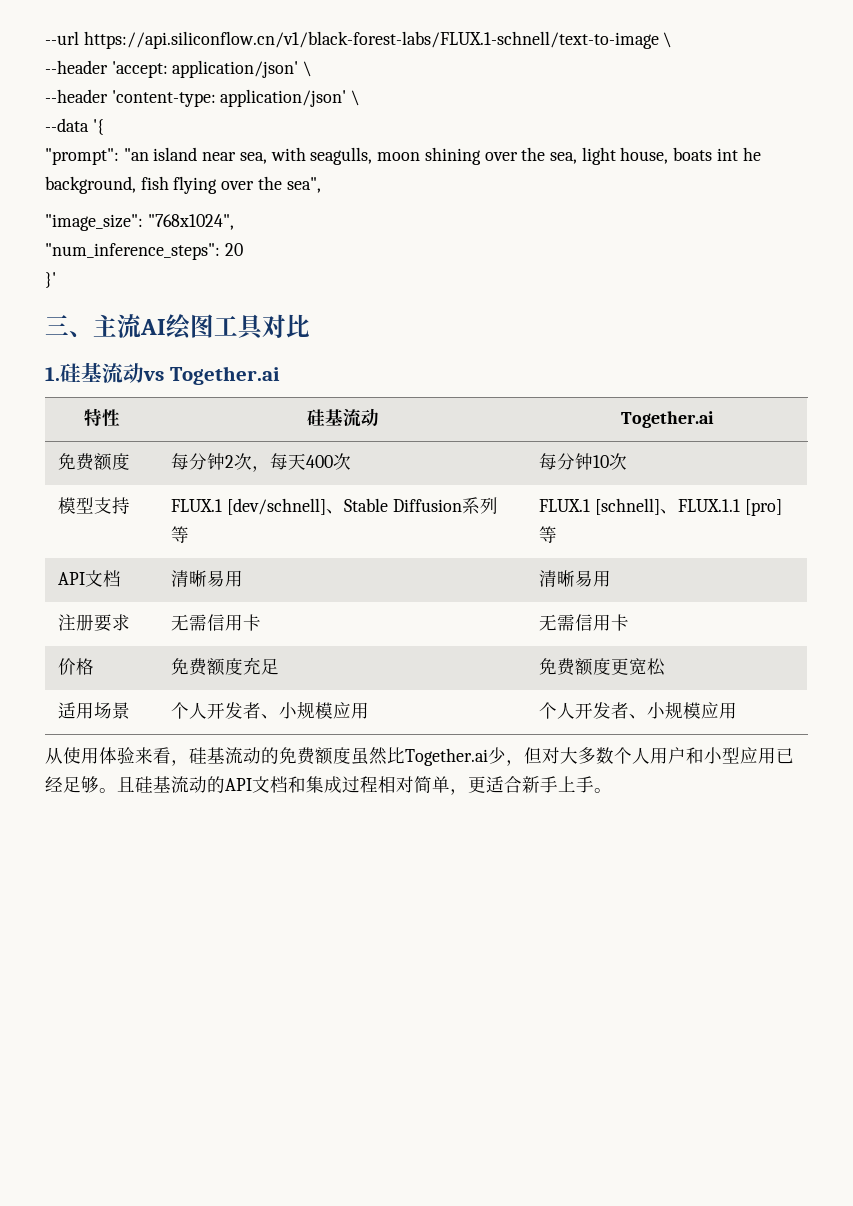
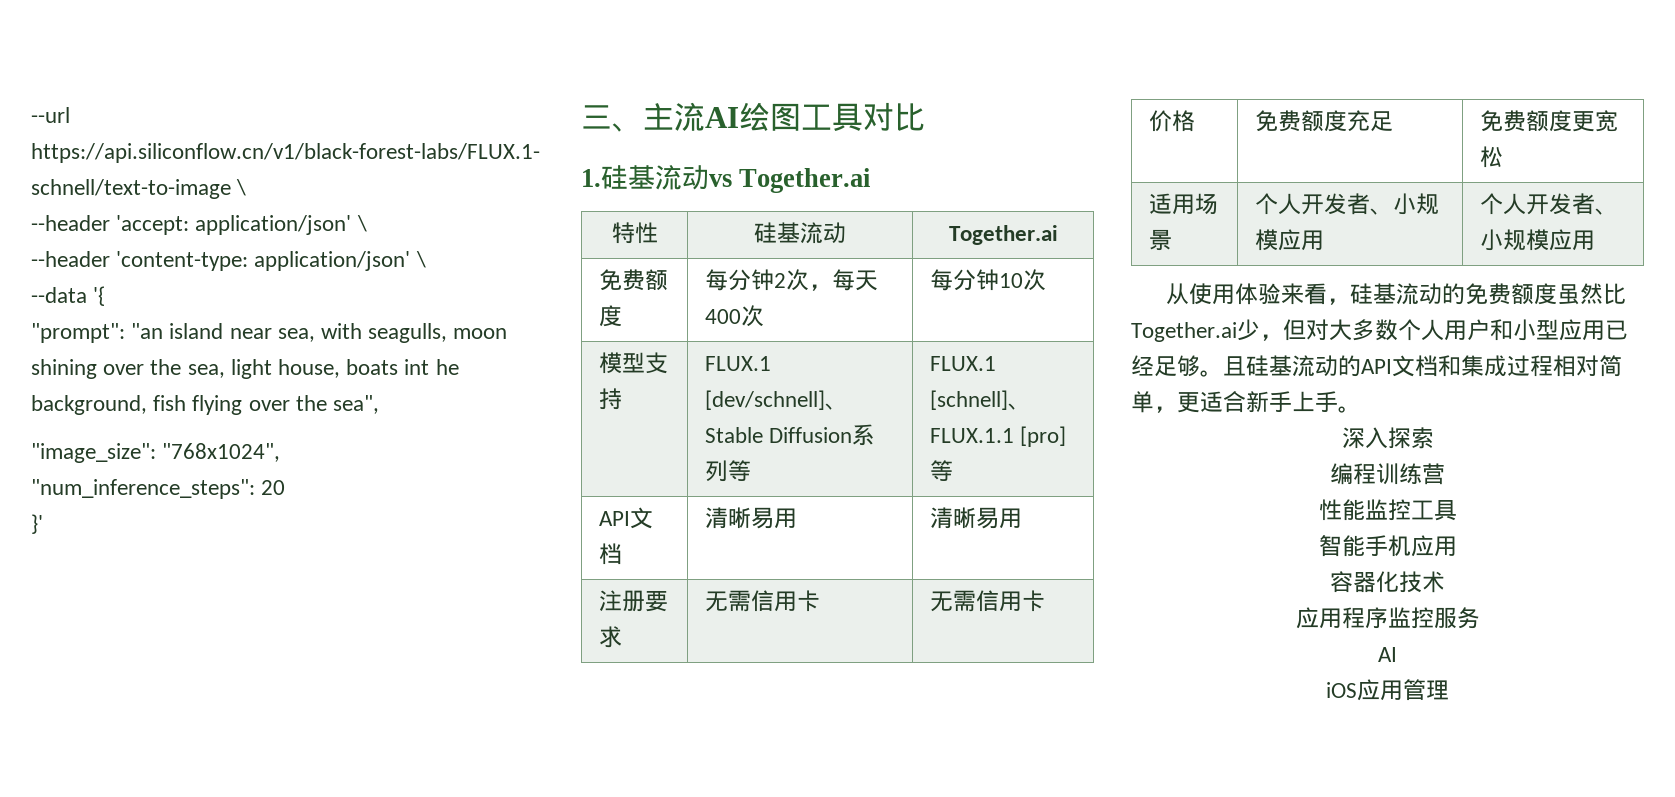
(612, 790) none -> [1341,427,1434,449] [1330,463,1445,485] [1318,499,1457,521] [1318,535,1457,557] [1330,571,1445,593] [1295,607,1480,629] [1378,647,1397,662] [1326,679,1449,701] // 深入探索 // 编程训练营 // 性能监控工具 // 智能手机应用 // 容器化技术 // 应用程序监控服务 // AI // iOS应用管理

